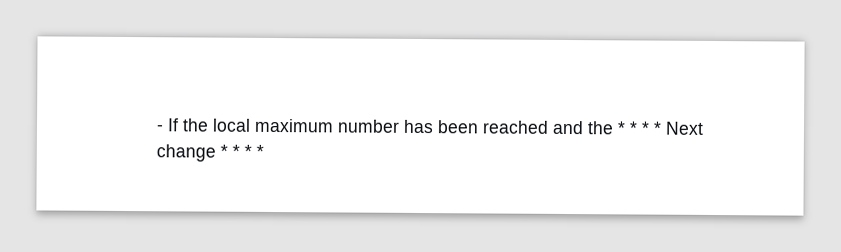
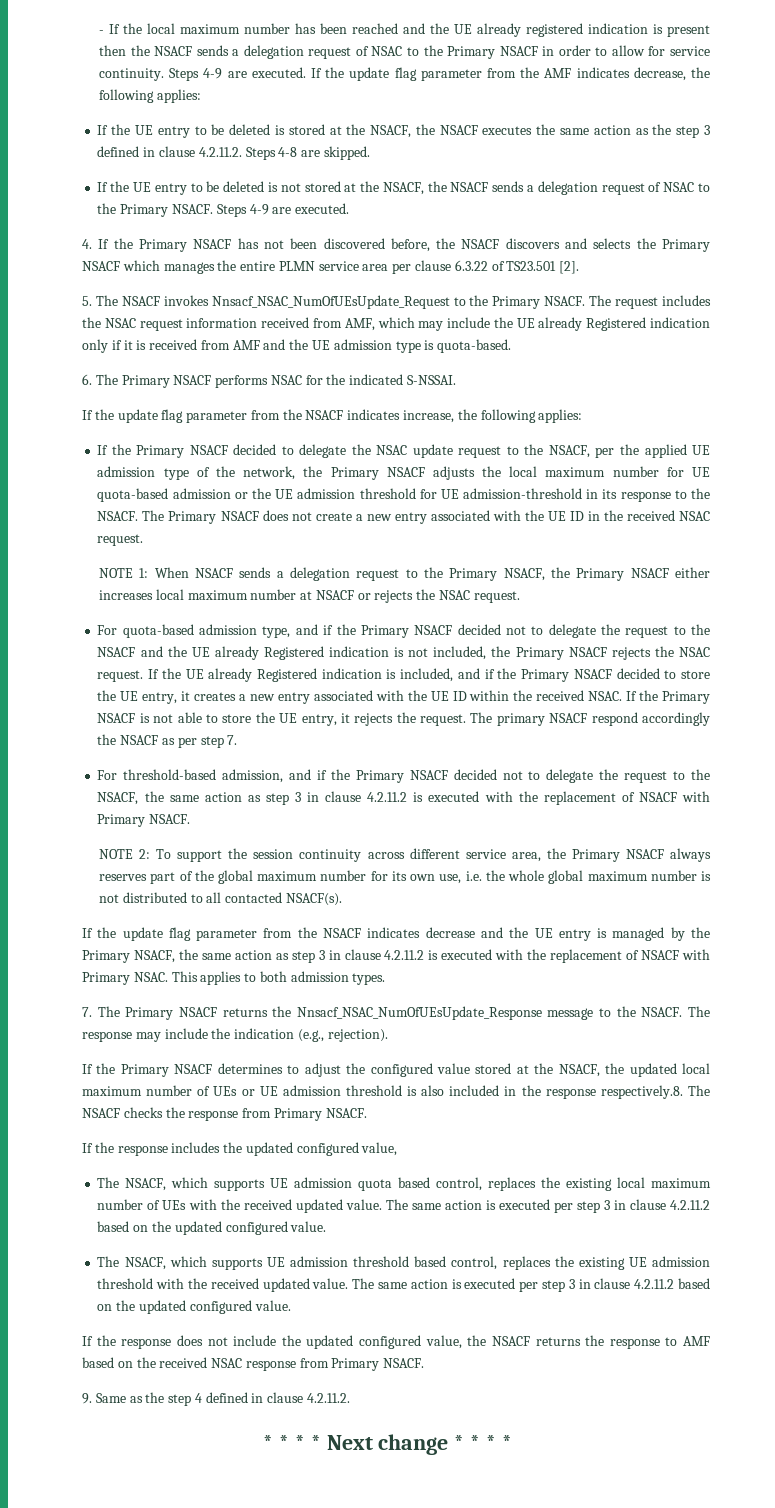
(615, 128) none -> [454,23,711,37] [99,45,710,59] [99,67,710,81] [99,89,201,103] [97,124,711,138] [97,146,370,160] [97,181,711,195] [97,203,350,217] [82,238,710,252] [82,260,580,274] [82,295,711,309] [82,317,710,331] [82,339,512,353] [82,374,457,388] [82,409,583,423] [97,444,710,458] [97,466,710,480] [97,488,710,502] [97,510,710,524] [97,534,144,546] [99,567,711,581] [99,589,520,603] [97,624,710,638] [97,646,710,660] [97,668,710,682] [97,690,710,704] [97,712,710,726] [97,734,238,748] [97,769,710,783] [97,791,711,805] [97,814,191,827] [99,848,711,862] [99,870,711,884] [99,892,342,906] [82,927,710,941] [82,949,710,963] [82,971,386,985] [82,1006,711,1020] [82,1028,388,1042] [82,1063,710,1077] [82,1085,710,1099] [82,1107,367,1121] [82,1142,398,1156] [97,1177,711,1191] [97,1199,710,1213] [97,1221,327,1235] [97,1256,710,1270] [97,1278,710,1292] [97,1300,291,1314] [82,1335,710,1349] [82,1357,425,1371] [82,1392,351,1406] UE already registered indication is present then the NSACF sends a delegation request of NSAC to the Primary NSACF in order to allow for service continuity. Steps 4-9 are executed. If the update flag parameter from the AMF indicates decrease, the following applies: // If the UE entry to be deleted is stored at the NSACF, the NSACF executes the same action as the step 3 defined in clause 4.2.11.2. Steps 4-8 are skipped. // If the UE entry to be deleted is not stored at the NSACF, the NSACF sends a delegation request of NSAC to the Primary NSACF. Steps 4-9 are executed. // 4. If the Primary NSACF has not been discovered before, the NSACF discovers and selects the Primary NSACF which manages the entire PLMN service area per clause 6.3.22 of TS23.501 [2]. // 5. The NSACF invokes Nnsacf_NSAC_NumOfUEsUpdate_Request to the Primary NSACF. The request includes the NSAC request information received from AMF, which may include the UE already Registered indication only if it is received from AMF and the UE admission type is quota-based. // 6. The Primary NSACF performs NSAC for the indicated S-NSSAI. // If the update flag parameter from the NSACF indicates increase, the following applies: // If the Primary NSACF decided to delegate the NSAC update request to the NSACF, per the applied UE admission type of the network, the Primary NSACF adjusts the local maximum number for UE quota-based admission or the UE admission threshold for UE admission-threshold in its response to the NSACF. The Primary NSACF does not create a new entry associated with the UE ID in the received NSAC request. // NOTE 1: When NSACF sends a delegation request to the Primary NSACF, the Primary NSACF either increases local maximum number at NSACF or rejects the NSAC request. // For quota-based admission type, and if the Primary NSACF decided not to delegate the request to the NSACF and the UE already Registered indication is not included, the Primary NSACF rejects the NSAC request. If the UE already Registered indication is included, and if the Primary NSACF decided to store the UE entry, it creates a new entry associated with the UE ID within the received NSAC. If the Primary NSACF is not able to store the UE entry, it rejects the request. The primary NSACF respond accordingly the NSACF as per step 7. // For threshold-based admission, and if the Primary NSACF decided not to delegate the request to the NSACF, the same action as step 3 in clause 4.2.11.2 is executed with the replacement of NSACF with Primary NSACF. // NOTE 2: To support the session continuity across different service area, the Primary NSACF always reserves part of the global maximum number for its own use, i.e. the whole global maximum number is not distributed to all contacted NSACF(s). // If the update flag parameter from the NSACF indicates decrease and the UE entry is managed by the Primary NSACF, the same action as step 3 in clause 4.2.11.2 is executed with the replacement of NSACF with Primary NSAC. This applies to both admission types. // 7. The Primary NSACF returns the Nnsacf_NSAC_NumOfUEsUpdate_Response message to the NSACF. The response may include the indication (e.g., rejection). // If the Primary NSACF determines to adjust the configured value stored at the NSACF, the updated local maximum number of UEs or UE admission threshold is also included in the response respectively.8. The NSACF checks the response from Primary NSACF. // If the response includes the updated configured value, // The NSACF, which supports UE admission quota based control, replaces the existing local maximum number of UEs with the received updated value. The same action is executed per step 3 in clause 4.2.11.2 based on the updated configured value. // The NSACF, which supports UE admission threshold based control, replaces the existing UE admission threshold with the received updated value. The same action is executed per step 3 in clause 4.2.11.2 based on the updated configured value. // If the response does not include the updated configured value, the NSACF returns the response to AMF based on the received NSAC response from Primary NSACF. // 9. Same as the step 4 defined in clause 4.2.11.2. //

